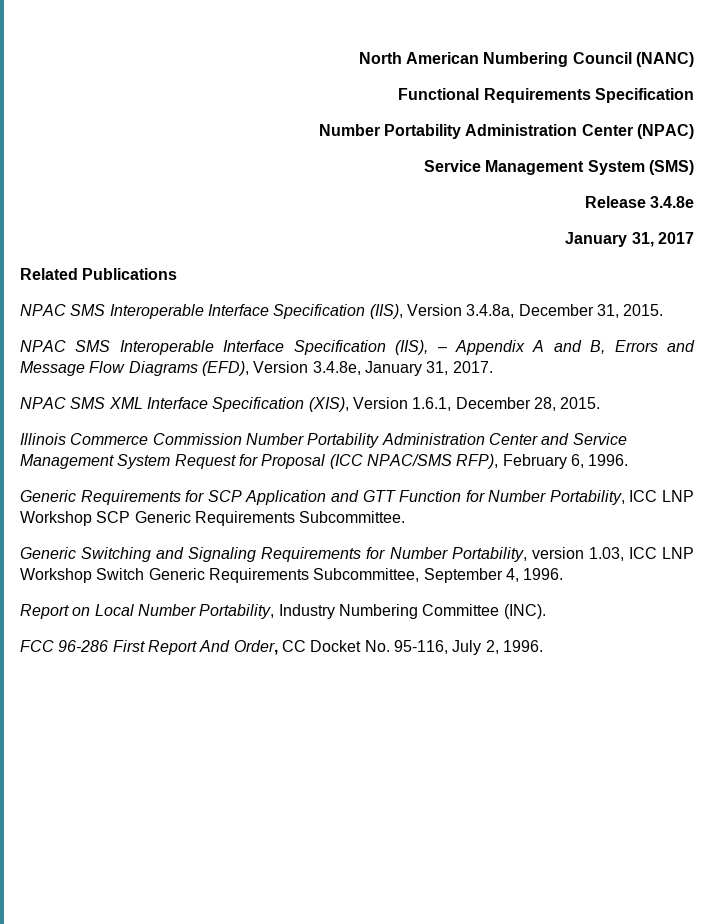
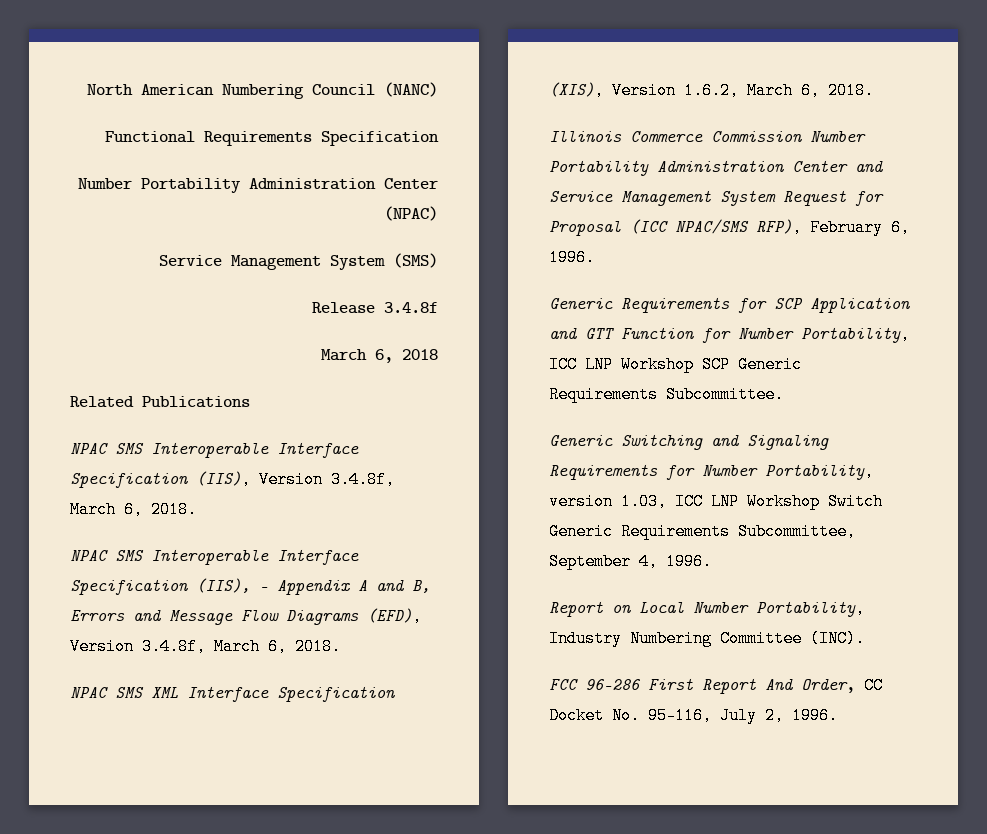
[650,196,695,208] [565,232,695,247] 3.4.8e // January 31, 2017 -> [384,302,438,313] [321,349,438,363] 3.4.8f // March 6, 2018
[466,304,664,318] 3.4.8a, December 31, 2015. -> [331,471,395,488] [70,501,197,518] 3.4.8f, March 6, 2018.
[312,361,493,376] 3.4.8e, January 31, 2017. -> [142,638,341,655] 3.4.8f, March 6, 2018.
[412,397,601,411] 1.6.1, December 28, 2015. -> [684,82,874,99] 1.6.2, March 6, 2018.

